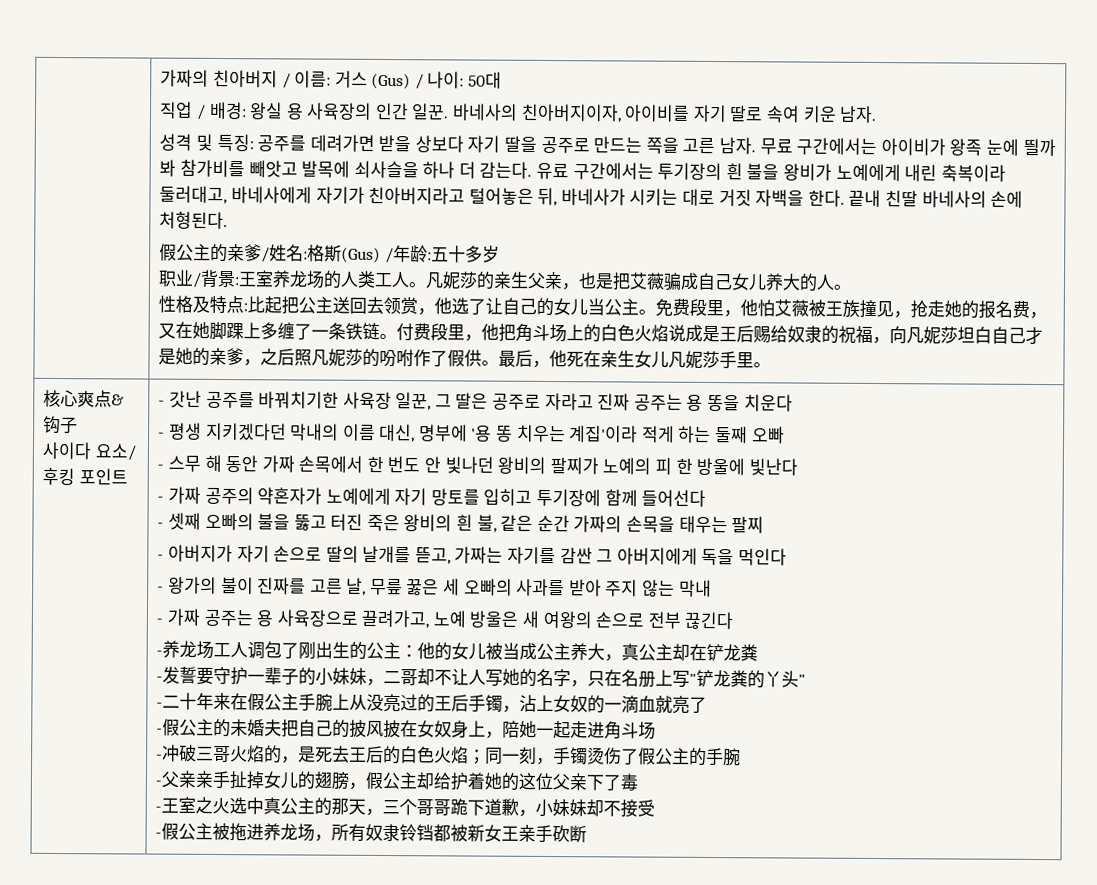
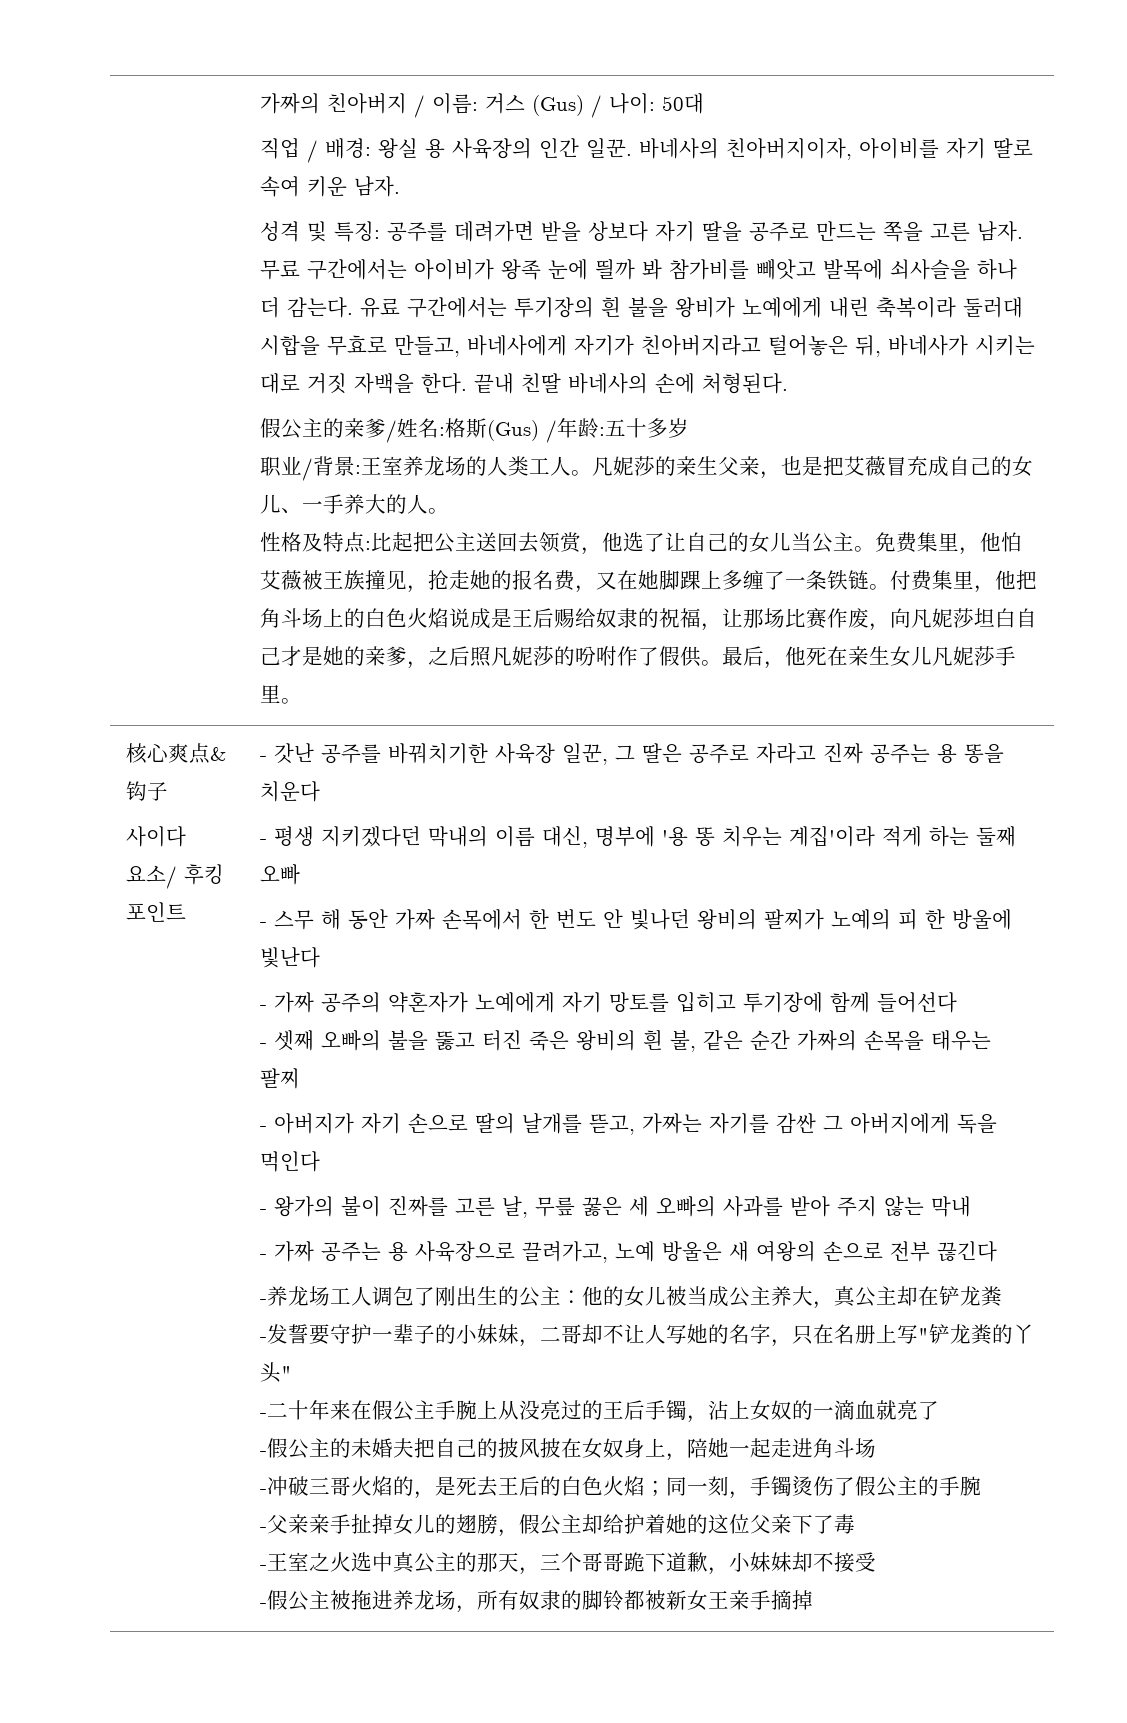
[159,185,228,205] 둘러대고, -> [963,297,1024,318] [260,335,461,357] 둘러대 시합을 무효로 만들고,
[663,272,768,291] 骗成自己女儿 -> [886,456,1034,477] [260,494,345,514] 冒充成自己的女儿、一手
[689,298,708,316] 段 -> [917,532,939,552] 集
[430,323,449,341] 段 -> [932,570,954,590] 集
(891, 340) none -> [722,608,891,631] 让那场比赛作废，
[399,824,435,842] 铃铛 -> [561,1590,625,1611] 的脚铃
[552,825,588,843] 砍断 -> [771,1590,814,1610] 摘掉

